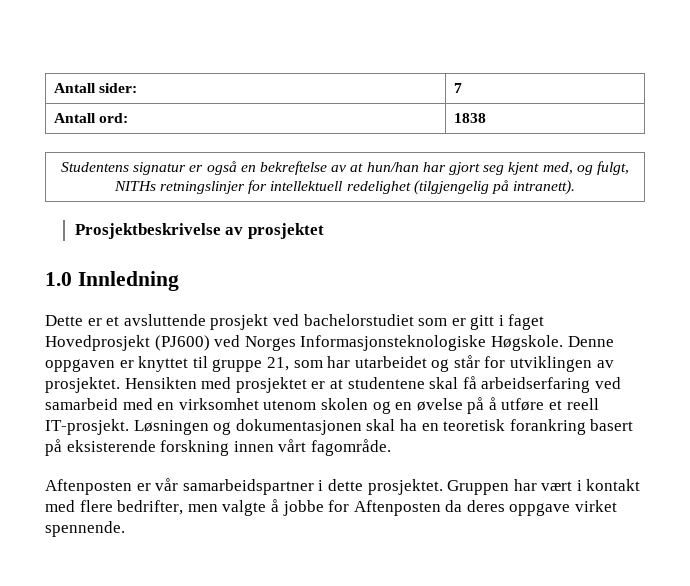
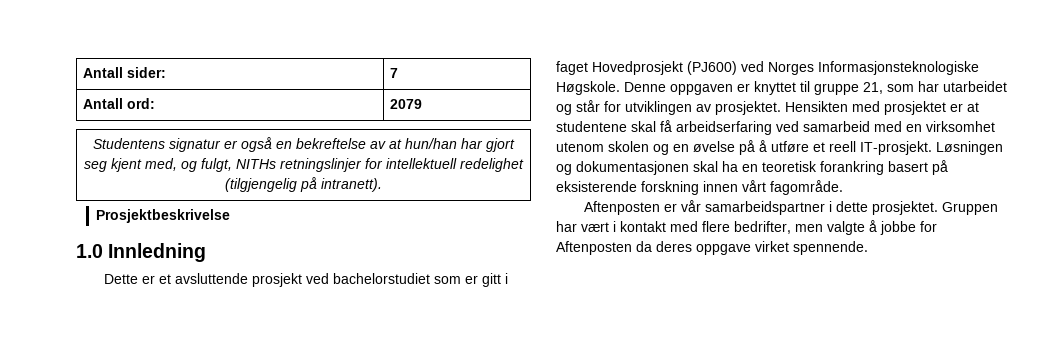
[454,113,487,123] 1838 -> [390,99,423,109] 2079
[225,223,324,239] av prosjektet -> (231, 216) none

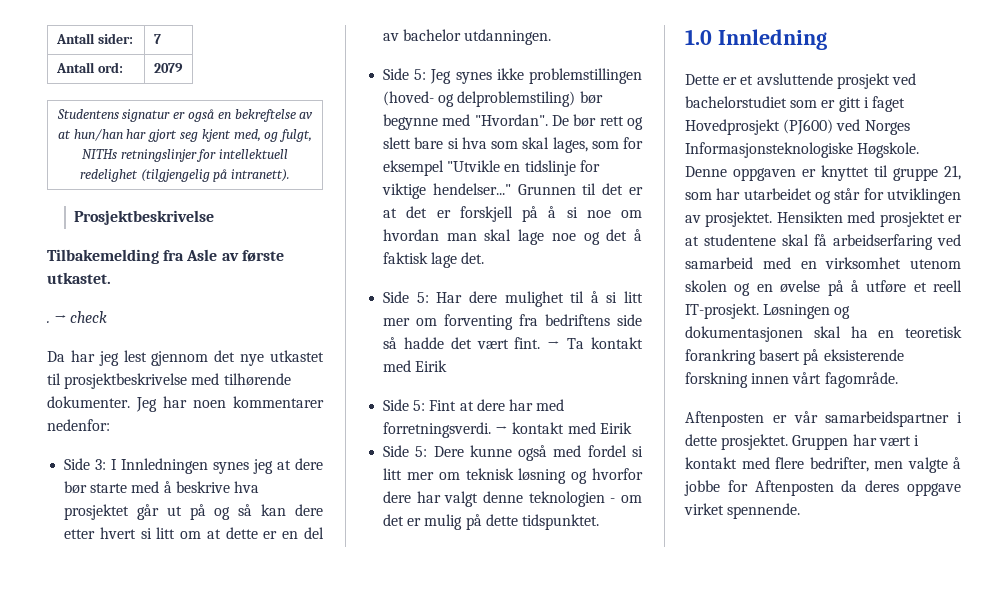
(231, 216) none -> [47,249,284,264] [47,272,111,284] [47,311,108,323] [47,350,324,366] [47,373,291,389] [47,396,324,412] [47,419,110,431] [64,458,323,474] [64,481,259,494] [64,504,323,520] [64,527,324,539] [383,29,552,45] [383,68,642,84] [383,91,603,107] [383,114,643,130] [383,137,643,153] [383,160,600,176] [382,183,643,199] [383,206,642,222] [383,229,642,245] [383,252,485,268] [383,291,643,307] [383,314,642,330] [383,337,643,349] [383,360,448,372] [383,399,565,411] [383,422,632,438] [383,445,643,461] [383,468,643,484] [383,491,642,507] [383,514,599,530] // Tilbakemelding fra Asle av første utkastet. // . → check // Da har jeg lest gjennom det nye utkastet til prosjektbeskrivelse med tilhørende dokumenter. Jeg har noen kommentarer nedenfor: // Side 3: I Innledningen synes jeg at dere bør starte med å beskrive hva prosjektet går ut på og så kan dere etter hvert si litt om at dette er en del av bachelor utdanningen. // Side 5: Jeg synes ikke problemstillingen (hoved- og delproblemstiling) bør begynne med "Hvordan". De bør rett og slett bare si hva som skal lages, som for eksempel "Utvikle en tidslinje for viktige hendelser..." Grunnen til det er at det er forskjell på å si noe om hvordan man skal lage noe og det å faktisk lage det. // Side 5: Har dere mulighet til å si litt mer om forventing fra bedriftens side så hadde det vært fint. → Ta kontakt med Eirik // Side 5: Fint at dere har med forretningsverdi. → kontakt med Eirik // Side 5: Dere kunne også med fordel si litt mer om teknisk løsning og hvorfor dere har valgt denne teknologien - om det er mulig på dette tidspunktet.

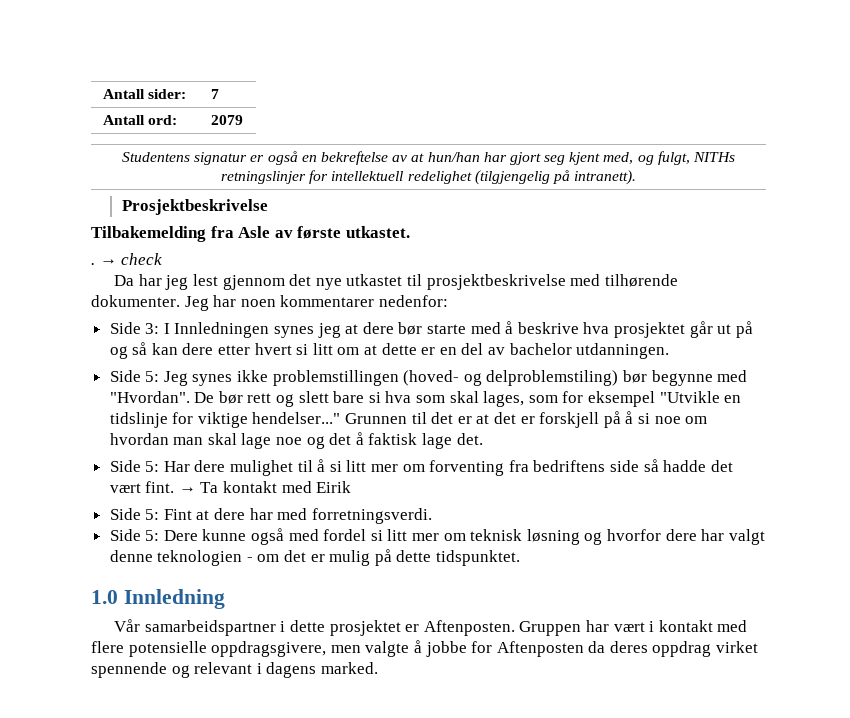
[495,422,632,434] → kontakt med Eirik -> (432, 516) none
[685,73,916,89] [685,96,905,112] [685,119,910,135] [685,142,920,158] [685,165,961,181] [685,188,961,204] [685,211,962,227] [685,234,961,250] [685,257,961,269] [685,280,962,296] [685,303,851,319] [685,326,962,342] [685,349,904,365] [685,372,898,388] [685,411,962,427] [685,434,789,450] Dette er et avsluttende prosjekt ved bachelorstudiet som er gitt i faget Hovedprosjekt (PJ600) ved Norges Informasjonsteknologiske Høgskole. Denne oppgaven er knyttet til gruppe 21, som har utarbeidet og står for utviklingen av prosjektet. Hensikten med prosjektet er at studentene skal få arbeidserfaring ved samarbeid med en virksomhet utenom skolen og en øvelse på å utføre et reell IT-prosjekt. Løsningen og dokumentasjonen skal ha en teoretisk forankring basert på eksisterende forskning innen vårt fagområde. // Aftenposten er vår samarbeidspartner i dette prosjektet. -> [114,619,515,636] Vår samarbeidspartner i dette prosjektet er Aftenposten.
[809,457,869,472] bedrifter, -> [128,641,327,657] potensielle oppdragsgivere,
[907,483,961,496] [684,503,801,519] oppgave virket spennende. -> [652,641,759,657] [91,662,378,678] oppdrag virket spennende og relevant i dagens marked.

